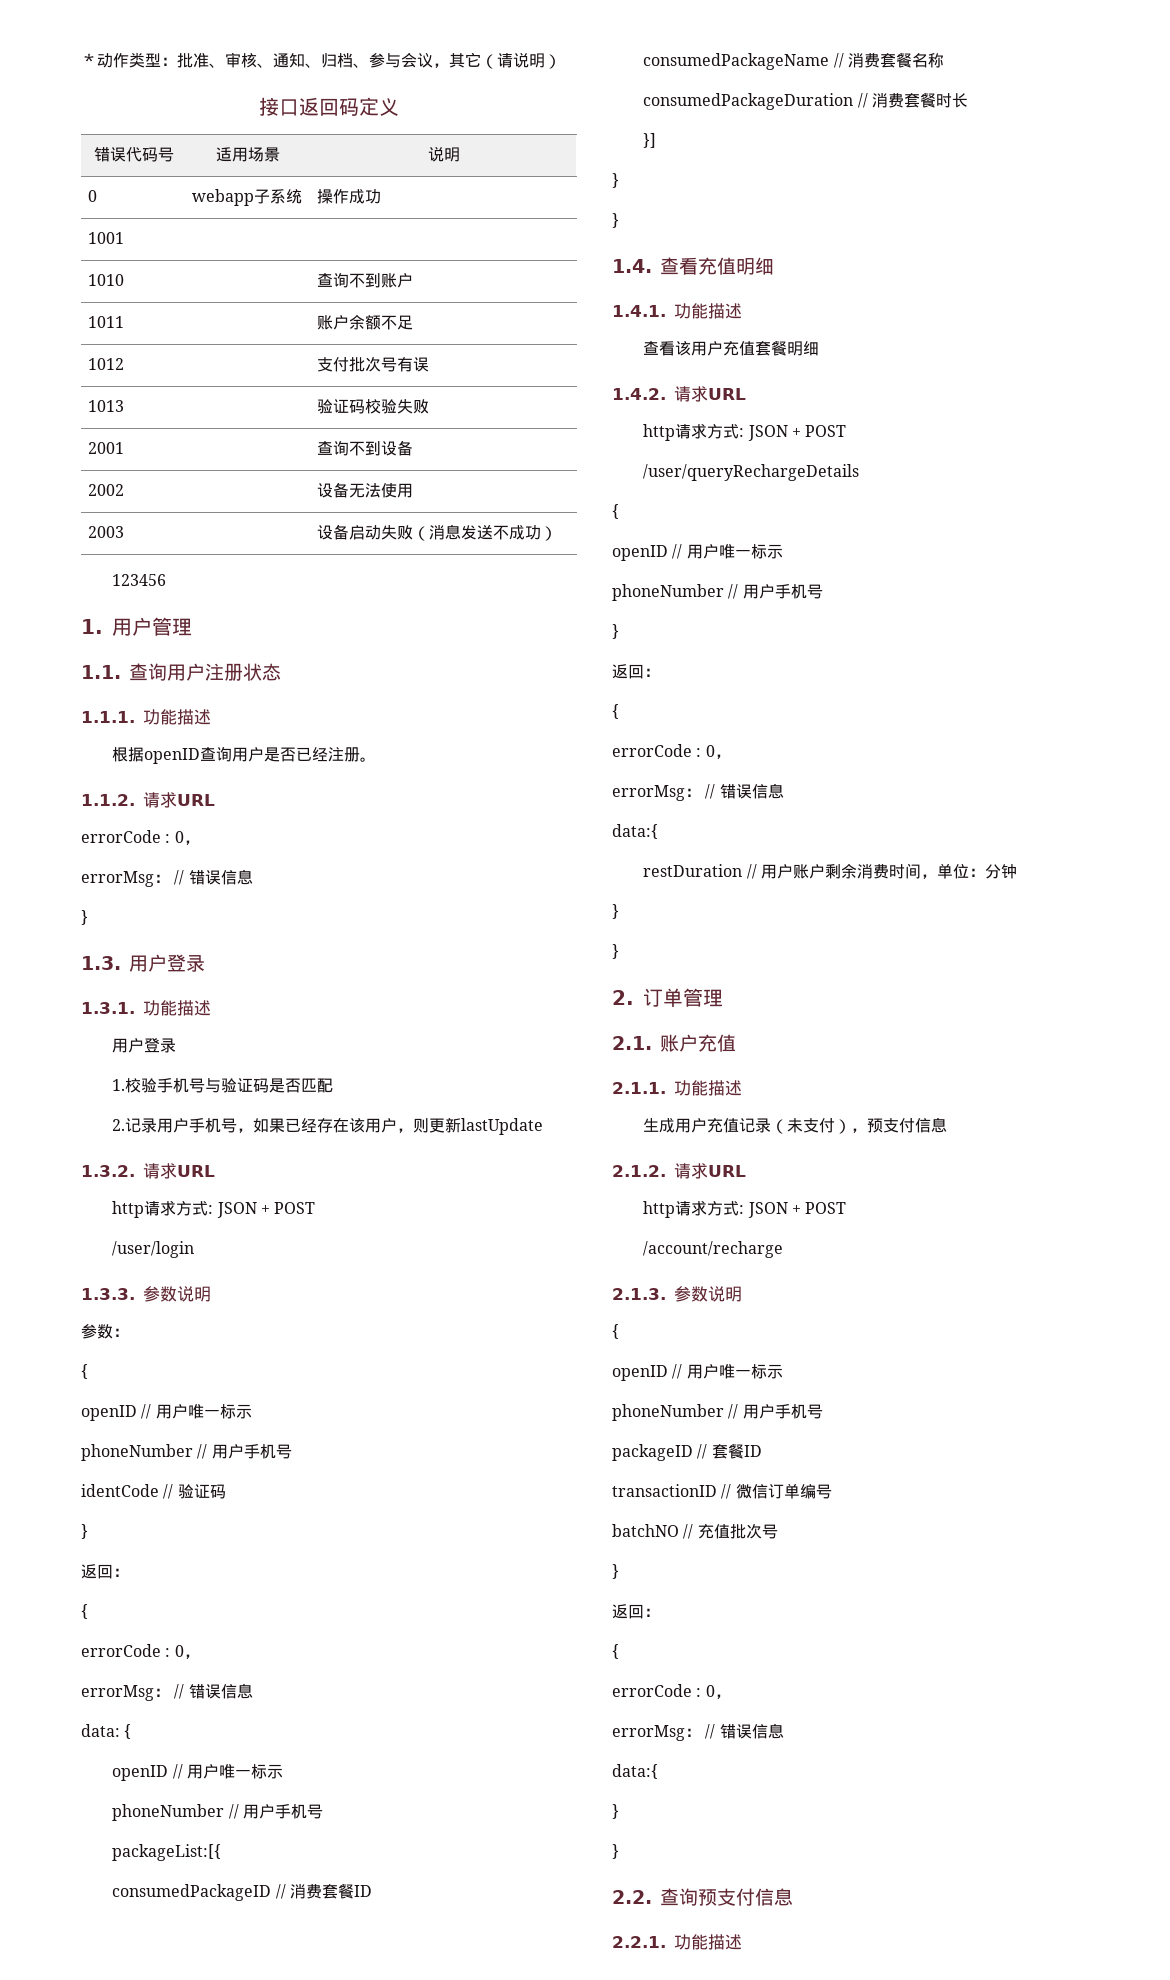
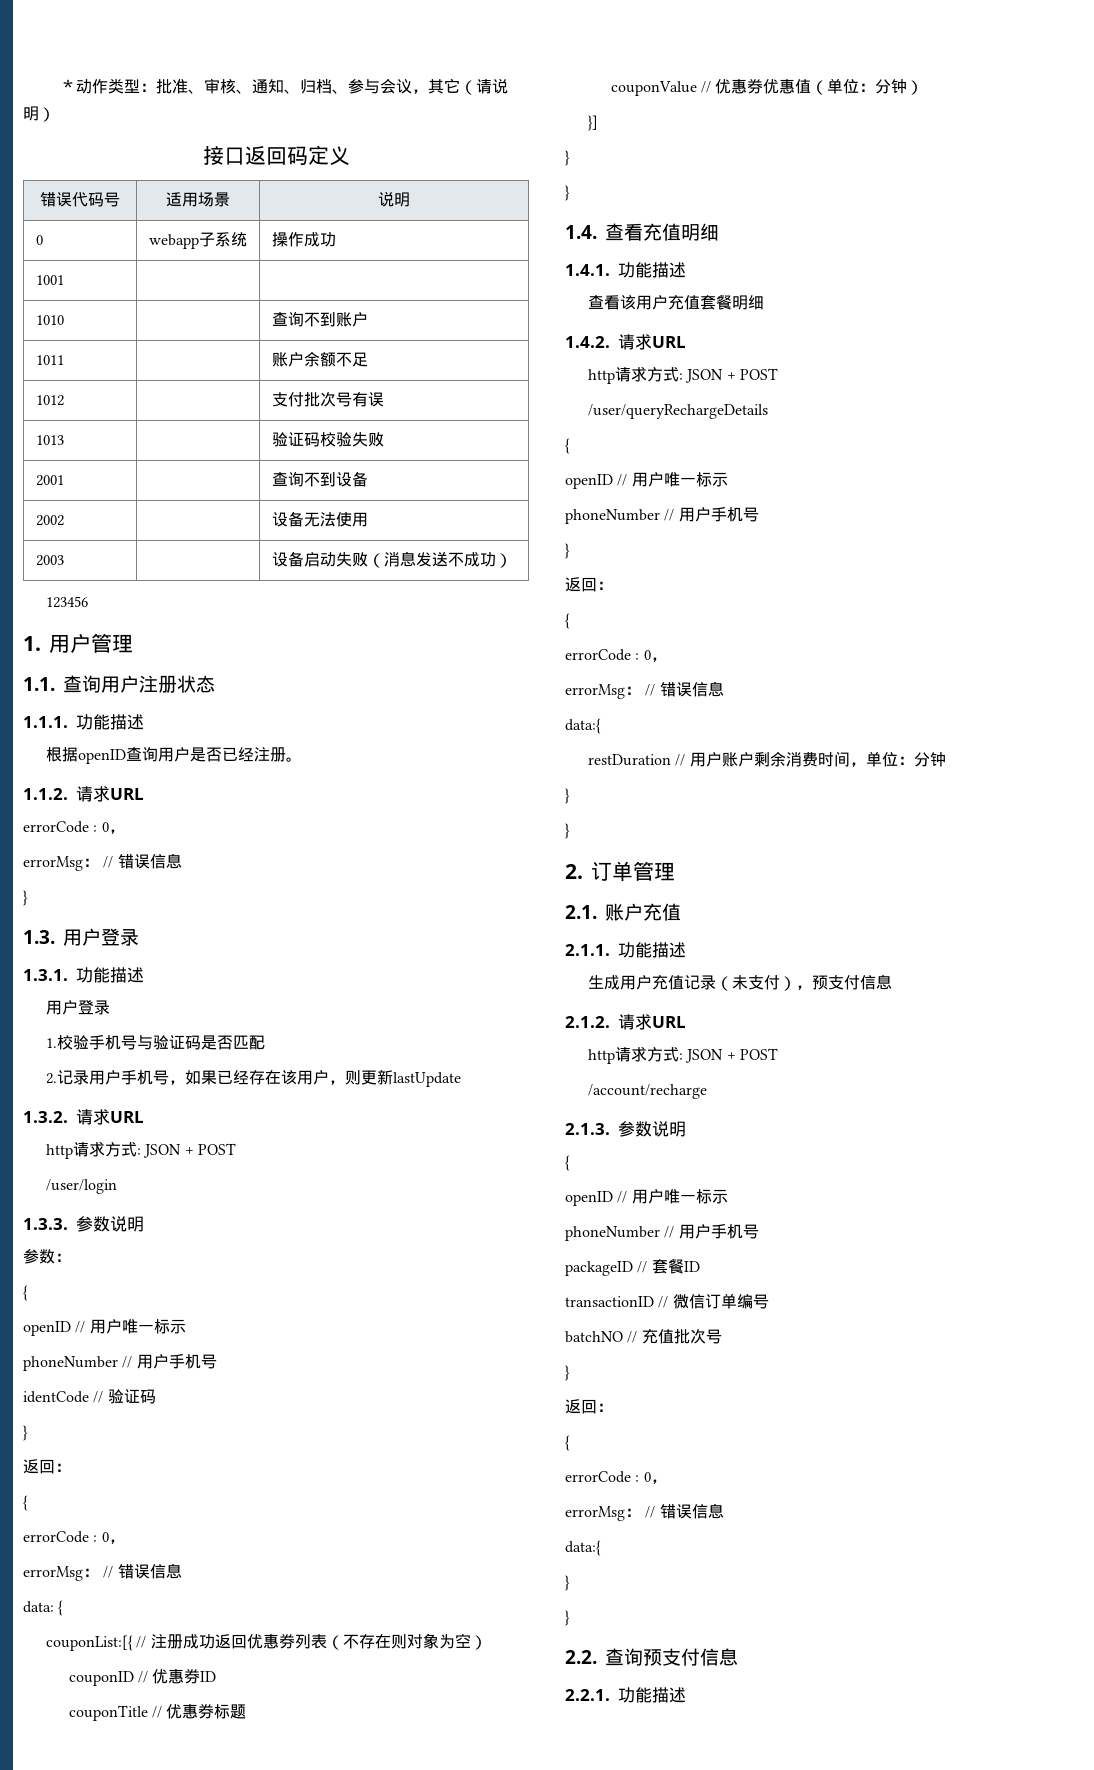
[112,1764,283,1781] [112,1804,323,1821] [112,1844,222,1861] [112,1884,372,1901] [643,53,944,70] [643,93,968,110] openID // 用户唯一标示 // phoneNumber // 用户手机号 // packageList:[{ // consumedPackageID // 消费套餐ID // consumedPackageName // 消费套餐名称 // consumedPackageDuration // 消费套餐时长 -> [45,1633,487,1651] [68,1669,217,1686] [68,1704,247,1721] [610,78,924,96] couponList:[{ // 注册成功返回优惠券列表（不存在则对象为空） // couponID // 优惠券ID // couponTitle // 优惠券标题 // couponValue // 优惠券优惠值（单位：分钟）

